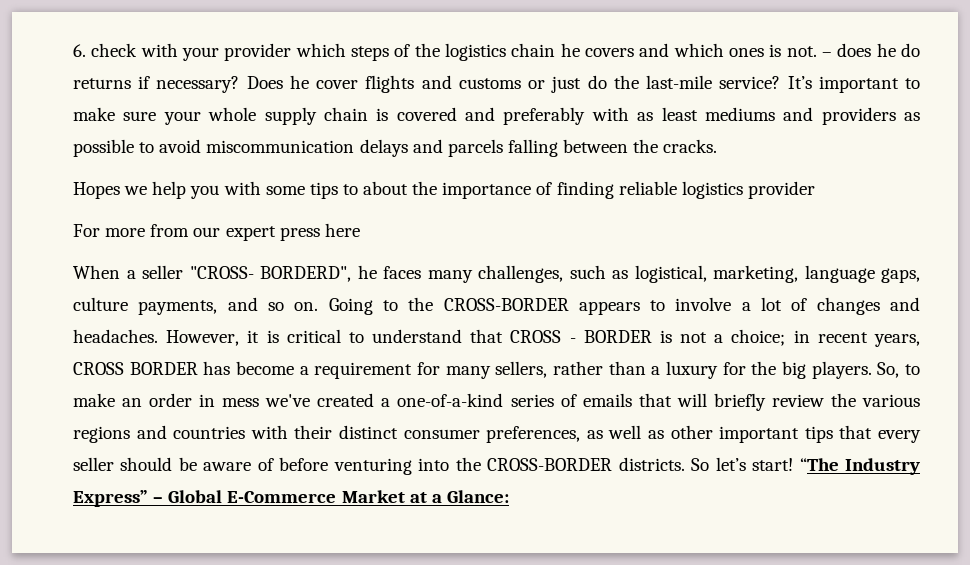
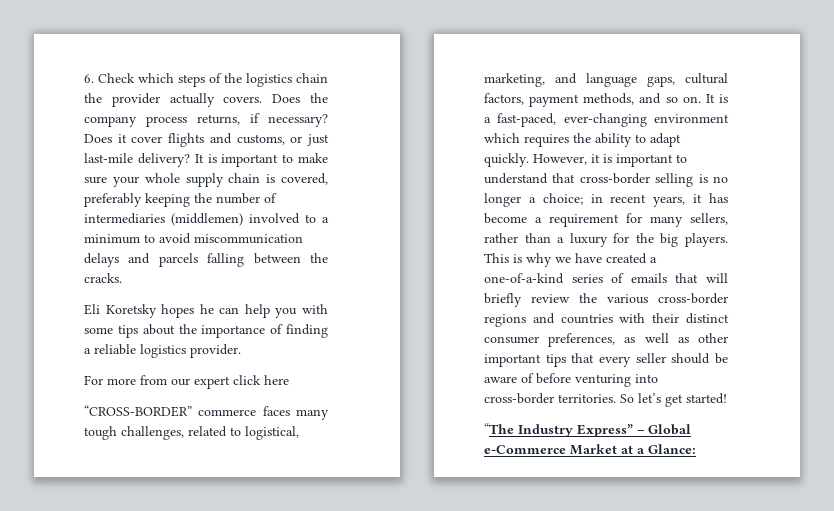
[91,43,292,61] check with your provider -> [98,73,135,83] Check
[560,43,921,57] [73,78,131,89] he covers and which ones is not. – does he do returns -> [84,93,328,107] [84,114,240,127] the provider actually covers. Does the company process returns,
[289,75,309,89] he -> [117,134,127,143] it
[458,78,521,89] customs -> [236,134,285,145] customs,
[587,75,812,89] do the last-mile service? It’s -> [84,153,217,167] last-mile delivery? It is
[396,107,920,125] [73,139,134,157] covered and preferably with as least mediums and providers as possible -> [281,173,328,185] [84,193,277,207] [84,213,329,226] [84,234,140,244] covered, preferably keeping the number of intermediaries (middlemen) involved to a minimum
[73,182,148,199] Hopes we -> [84,304,240,318] Eli Koretsky hopes he can
[342,184,358,195] to -> (138, 331) none
(614, 190) none -> [84,348,91,354] a
[747,181,815,199] provider -> [190,344,241,358] provider.
[279,227,320,241] press -> [233,375,261,385] click
[73,265,628,283] When a seller "CROSS- BORDERD", he faces many challenges, such as -> [84,405,329,420] [84,426,241,440] “CROSS-BORDER” commerce faces many tough challenges, related to
(798, 274) none -> [555,73,577,84] and
[73,297,920,315] [73,329,158,343] culture payments, and so on. Going to the CROSS-BORDER appears to involve a lot of changes and headaches. -> [685,73,728,84] [484,93,728,107] [484,113,729,127] [484,133,681,147] [484,153,529,167] cultural factors, payment methods, and so on. It is a fast-paced, ever-changing environment which requires the ability to adapt quickly.
[286,329,341,343] critical -> [616,154,673,167] important
[510,330,708,343] CROSS - BORDER is not -> [579,173,728,187] [484,193,521,207] cross-border selling is no longer
[73,362,198,375] CROSS BORDER -> [693,194,703,203] it
[877,362,920,378] [73,393,311,407] So, to make an order in mess we've -> [484,253,602,267] This is why we have
(920, 400) none -> [658,293,728,304] cross-border
[455,457,794,471] the CROSS-BORDER districts. So let’s start! -> [484,393,727,407] cross-border territories. So let’s get started! //
[227,491,337,503] E-Commerce -> [484,445,566,454] e-Commerce

